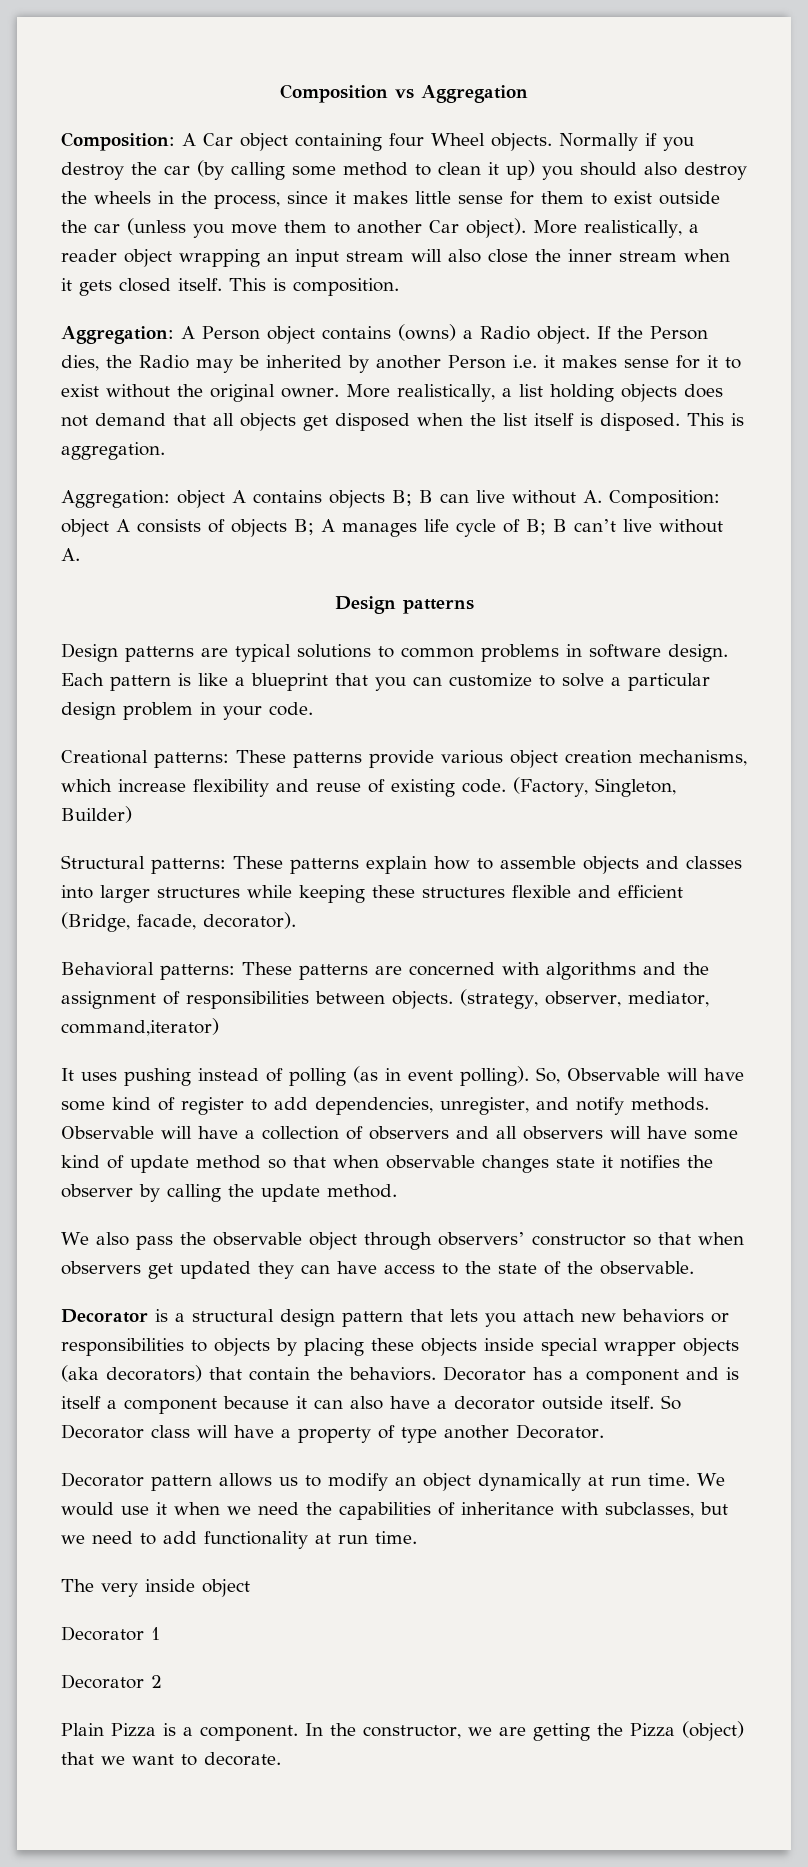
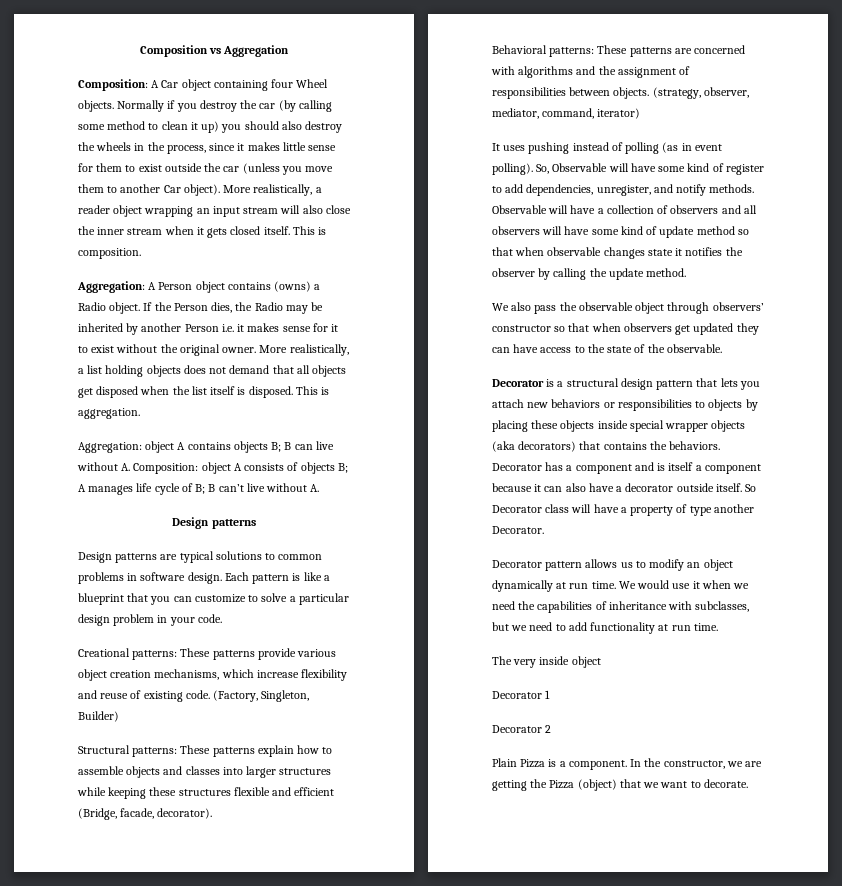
[61,1018,219,1036] command,iterator) -> [542,108,641,119] command, iterator)
[249,1367,310,1381] contain -> [603,442,647,450] contains

